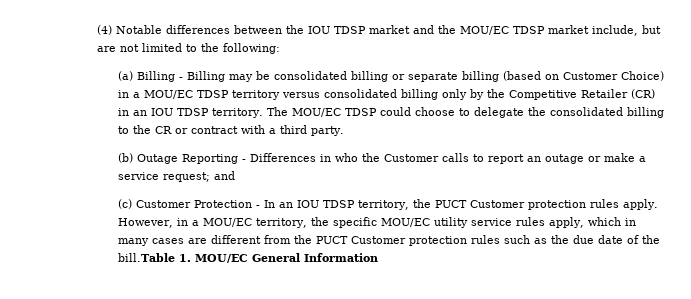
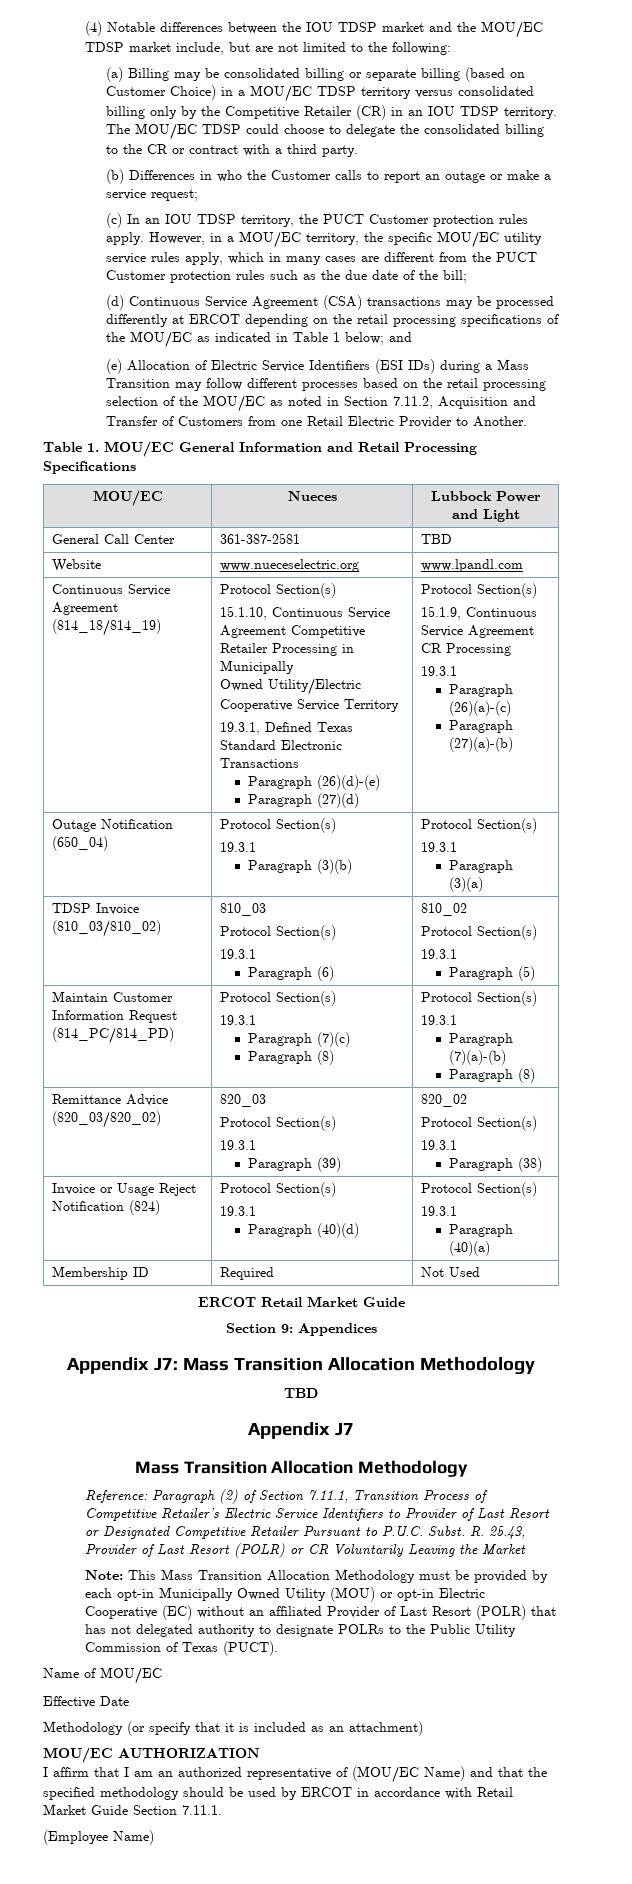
[179,71,226,82] - Billing -> (169, 74) none
[137,154,247,164] Outage Reporting - -> (124, 176) none
[214,171,236,180] and -> (198, 195) none
[136,200,261,208] Customer Protection - -> (122, 220) none
[118,253,379,263] bill.Table 1. MOU/EC General Information -> [442,270,467,283] [105,295,554,310] [105,314,559,327] [105,331,412,348] [105,359,529,374] [105,378,546,391] [105,395,536,412] [105,416,527,428] [43,441,477,457] [43,461,136,474] [92,490,163,506] [287,491,337,501] [430,491,541,502] [451,509,520,522] [51,534,175,544] [219,533,300,544] [420,534,452,544] [51,559,101,572] [219,559,359,572] [420,559,523,572] [51,584,170,596] [51,602,118,615] [51,619,161,636] [219,583,336,598] [219,606,390,620] [219,625,365,638] [219,643,354,656] [219,660,294,674] [219,678,361,695] [219,699,399,712] [219,722,353,735] [219,740,342,750] [219,758,299,768] [247,775,380,790] [247,793,359,808] [420,583,537,598] [420,606,537,620] [420,625,534,638] [420,643,511,656] [420,666,457,676] [448,684,513,697] [448,701,511,716] [448,720,513,733] [448,737,513,752] [51,819,173,832] [51,836,108,851] [219,818,336,833] [219,842,256,852] [247,859,352,874] [420,818,537,833] [420,842,457,852] [448,860,513,873] [448,877,483,892] [51,903,139,915] [51,920,161,937] [219,903,266,916] [219,925,336,940] [219,949,256,959] [247,966,334,981] [420,903,467,916] [420,925,537,940] [420,949,457,959] [448,966,535,981] [51,991,173,1002] [51,1010,177,1023] [51,1027,174,1044] [219,991,336,1006] [219,1015,256,1025] [247,1032,350,1047] [247,1050,334,1065] [420,991,537,1006] [420,1015,457,1025] [448,1033,513,1046] [448,1050,506,1065] [448,1068,535,1083] [51,1094,168,1106] [51,1111,161,1128] [219,1094,266,1107] [219,1116,336,1131] [219,1140,256,1150] [247,1157,341,1172] [420,1094,467,1107] [420,1116,537,1131] [420,1140,457,1150] [448,1157,542,1172] [51,1183,196,1196] [51,1200,160,1215] [219,1182,336,1197] [219,1206,256,1216] [247,1223,359,1238] [420,1182,537,1197] [420,1206,457,1216] [448,1224,513,1237] [448,1241,490,1256] [51,1266,149,1280] [219,1267,274,1280] [420,1267,480,1277] [197,1296,405,1307] [225,1323,377,1336] [67,1357,535,1375] [284,1388,318,1398] [248,1422,354,1439] [134,1460,469,1477] [84,1489,488,1504] [84,1508,550,1521] [84,1526,525,1539] [84,1543,526,1558] [84,1569,548,1583] [84,1587,485,1602] [84,1605,556,1620] [84,1624,516,1637] [84,1641,278,1656] [43,1667,162,1684] [43,1696,129,1708] [43,1721,423,1736] [43,1747,260,1763] [43,1766,547,1783] [43,1787,513,1800] [43,1804,222,1815] [43,1830,154,1845] bill; // (d) Continuous Service Agreement (CSA) transactions may be processed differently at ERCOT depending on the retail processing specifications of the MOU/EC as indicated in Table 1 below; and // (e) Allocation of Electric Service Identifiers (ESI IDs) during a Mass Transition may follow different processes based on the retail processing selection of the MOU/EC as noted in Section 7.11.2, Acquisition and Transfer of Customers from one Retail Electric Provider to Another. // Table 1. MOU/EC General Information and Retail Processing Specifications // MOU/EC | Nueces | Lubbock Power and Light // General Call Center | 361-387-2581 | TBD // Website | www.nueceselectric.org | www.lpandl.com // Continuous Service Agreement (814_18/814_19) | Protocol Section(s) // 15.1.10, Continuous Service Agreement Competitive Retailer Processing in Municipally // Owned Utility/Electric Cooperative Service Territory // 19.3.1, Defined Texas Standard Electronic Transactions // Paragraph (26)(d)-(e) // Paragraph (27)(d) | Protocol Section(s) // 15.1.9, Continuous Service Agreement CR Processing // 19.3.1 // Paragraph (26)(a)-(c) // Paragraph (27)(a)-(b) // Outage Notification (650_04) | Protocol Section(s) // 19.3.1 // Paragraph (3)(b) | Protocol Section(s) // 19.3.1 // Paragraph (3)(a) // TDSP Invoice (810_03/810_02) | 810_03 // Protocol Section(s) // 19.3.1 // Paragraph (6) | 810_02 // Protocol Section(s) // 19.3.1 // Paragraph (5) // Maintain Customer Information Request (814_PC/814_PD) | Protocol Section(s) // 19.3.1 // Paragraph (7)(c) // Paragraph (8) | Protocol Section(s) // 19.3.1 // Paragraph (7)(a)-(b) // Paragraph (8) // Remittance Advice (820_03/820_02) | 820_03 // Protocol Section(s) // 19.3.1 // Paragraph (39) | 820_02 // Protocol Section(s) // 19.3.1 // Paragraph (38) // Invoice or Usage Reject Notification (824) | Protocol Section(s) // 19.3.1 // Paragraph (40)(d) | Protocol Section(s) // 19.3.1 // Paragraph (40)(a) // Membership ID | Required | Not Used // ERCOT Retail Market Guide // Section 9: Appendices // Appendix J7: Mass Transition Allocation Methodology // TBD // Appendix J7 // Mass Transition Allocation Methodology // Reference: Paragraph (2) of Section 7.11.1, Transition Process of Competitive Retailer’s Electric Service Identifiers to Provider of Last Resort or Designated Competitive Retailer Pursuant to P.U.C. Subst. R. 25.43, Provider of Last Resort (POLR) or CR Voluntarily Leaving the Market // Note: This Mass Transition Allocation Methodology must be provided by each opt-in Municipally Owned Utility (MOU) or opt-in Electric Cooperative (EC) without an affiliated Provider of Last Resort (POLR) that has not delegated authority to designate POLRs to the Public Utility Commission of Texas (PUCT). // Name of MOU/EC // Effective Date // Methodology (or specify that it is included as an attachment) // MOU/EC AUTHORIZATION // I affirm that I am an authorized representative of (MOU/EC Name) and that the specified methodology should be used by ERCOT in accordance with Retail Market Guide Section 7.11.1. // (Employee Name)

